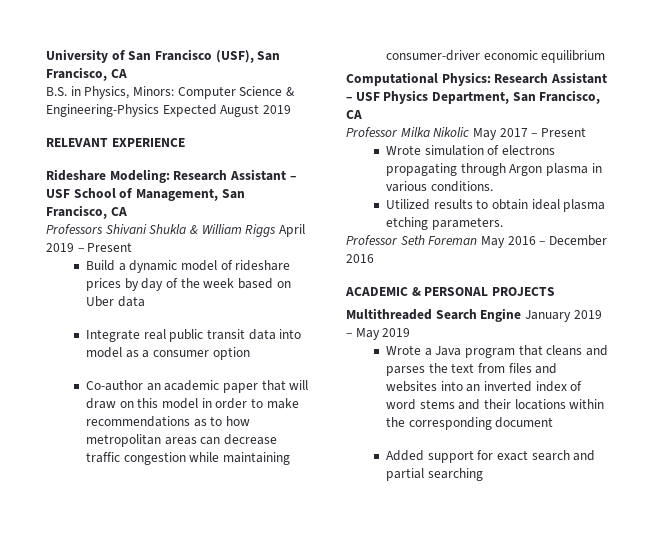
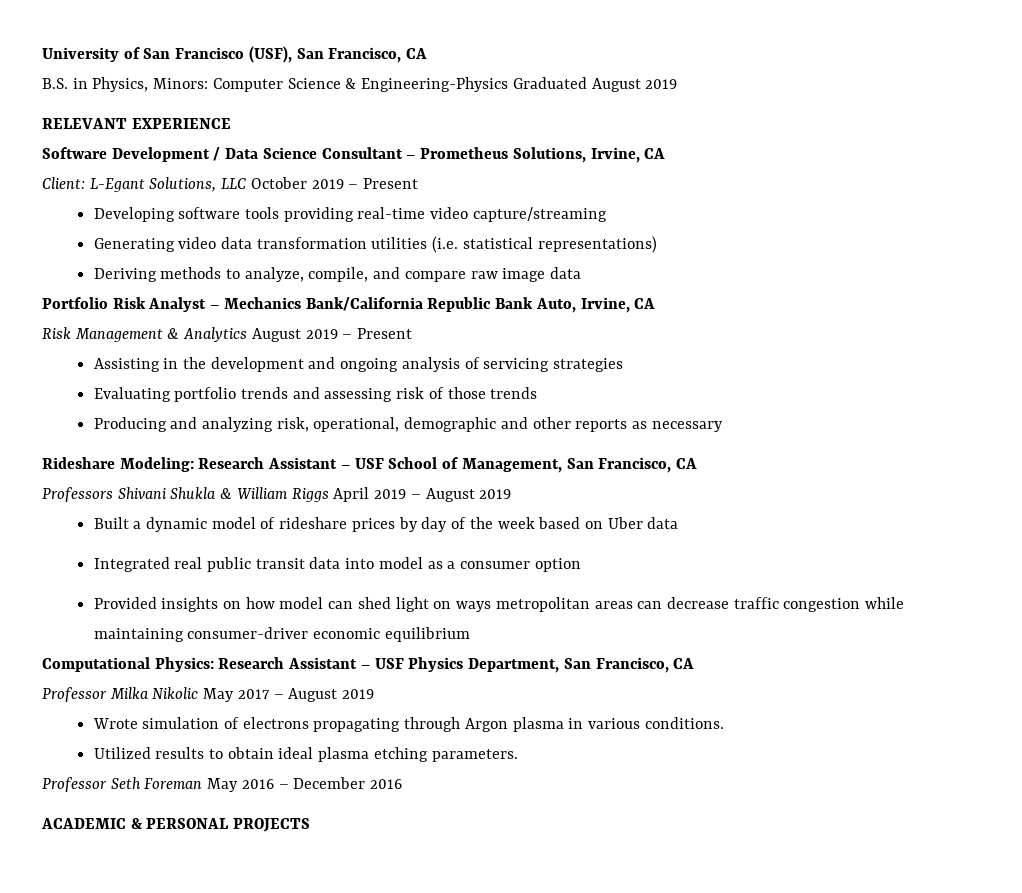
[162,104,217,117] Expected -> [512,77,587,89] Graduated
(185, 142) none -> [42,147,666,163] [42,177,419,192] [93,207,607,222] [93,236,657,253] [93,267,582,282] [42,297,656,313] [42,327,413,342] [93,357,624,372] [93,387,538,402] [93,417,723,432] // Software Development / Data Science Consultant – Prometheus Solutions, Irvine, CA // Client: L-Egant Solutions, LLC October 2019 – Present // Developing software tools providing real-time video capture/streaming // Generating video data transformation utilities (i.e. statistical representations) // Deriving methods to analyze, compile, and compare raw image data // Portfolio Risk Analyst – Mechanics Bank/California Republic Bank Auto, Irvine, CA // Risk Management & Analytics August 2019 – Present // Assisting in the development and ongoing analysis of servicing strategies // Evaluating portfolio trends and assessing risk of those trends // Producing and analyzing risk, operational, demographic and other reports as necessary
[87,242,133,252] [86,260,116,271] Present // Build -> [425,488,512,502] [93,517,129,529] August 2019 // Built
[86,329,141,342] Integrate -> [93,557,170,572] Integrated
[86,380,309,393] [86,398,299,409] [86,416,251,427] Co-author an academic paper that will draw on this model in order to make recommendations as to how -> [93,597,492,612] Provided insights on how model can shed light on ways
[540,127,586,137] Present -> [288,688,375,702] August 2019
[346,308,602,322] [346,328,411,340] [386,345,609,358] [386,363,558,376] [386,381,583,392] [386,399,605,410] [386,417,554,430] [386,450,596,463] [386,468,483,481] // Multithreaded Search Engine January 2019 – May 2019 // Wrote a Java program that cleans and parses the text from files and websites into an inverted index of word stems and their locations within the corresponding document // Added support for exact search and partial searching -> (311, 825) none

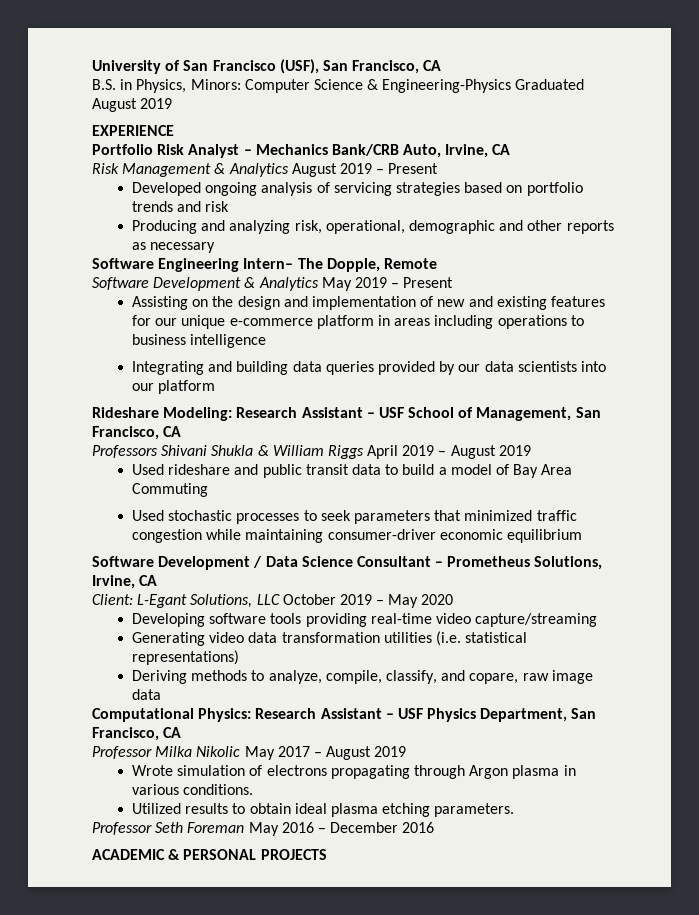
[42,118,127,129] RELEVANT -> (173, 103) none
[42,147,666,163] [42,177,419,192] [93,207,607,222] [93,236,657,253] [93,267,582,282] // Software Development / Data Science Consultant – Prometheus Solutions, Irvine, CA // Client: L-Egant Solutions, LLC October 2019 – Present // Developing software tools providing real-time video capture/streaming // Generating video data transformation utilities (i.e. statistical representations) // Deriving methods to analyze, compile, and compare raw image data -> (174, 130) none
[305,297,534,312] Bank/California Republic Bank -> [331,144,399,156] Bank/CRB
[93,357,336,372] Assisting in the development and -> [132,182,202,196] Developed
[93,387,171,402] // Evaluating -> [464,182,523,193] based on
[324,388,393,402] assessing -> (202, 206) none
[428,387,538,399] of those trends -> (230, 206) none
(723, 426) none -> [92,258,437,272] [92,277,454,291] [132,296,605,310] [132,315,584,329] [132,334,267,348] [132,361,606,375] [132,380,216,394] // Software Engineering Intern– The Dopple, Remote // Software Development & Analytics May 2019 – Present // Assisting on the design and implementation of new and existing features for our unique e-commerce platform in areas including operations to business intelligence // Integrating and building data queries provided by our data scientists into our platform
[93,517,679,532] [93,557,581,572] [93,597,729,612] Built a dynamic model of rideshare prices by day of the week based on Uber data // Integrated real public transit data into model as a consumer option // Provided insights on how model can shed light on ways metropolitan areas can decrease -> [132,464,573,478] [132,483,209,497] [132,510,533,524] Used rideshare and public transit data to build a model of Bay Area Commuting // Used stochastic processes to seek parameters that minimized
(470, 634) none -> [92,556,603,570] [92,575,158,589] [92,594,454,608] [132,613,598,627] [132,631,528,646] [132,650,240,665] [132,670,593,684] [132,689,162,700] // Software Development / Data Science Consultant – Prometheus Solutions, Irvine, CA // Client: L-Egant Solutions, LLC October 2019 – May 2020 // Developing software tools providing real-time video capture/streaming // Generating video data transformation utilities (i.e. statistical representations) // Deriving methods to analyze, compile, classify, and copare, raw image data

